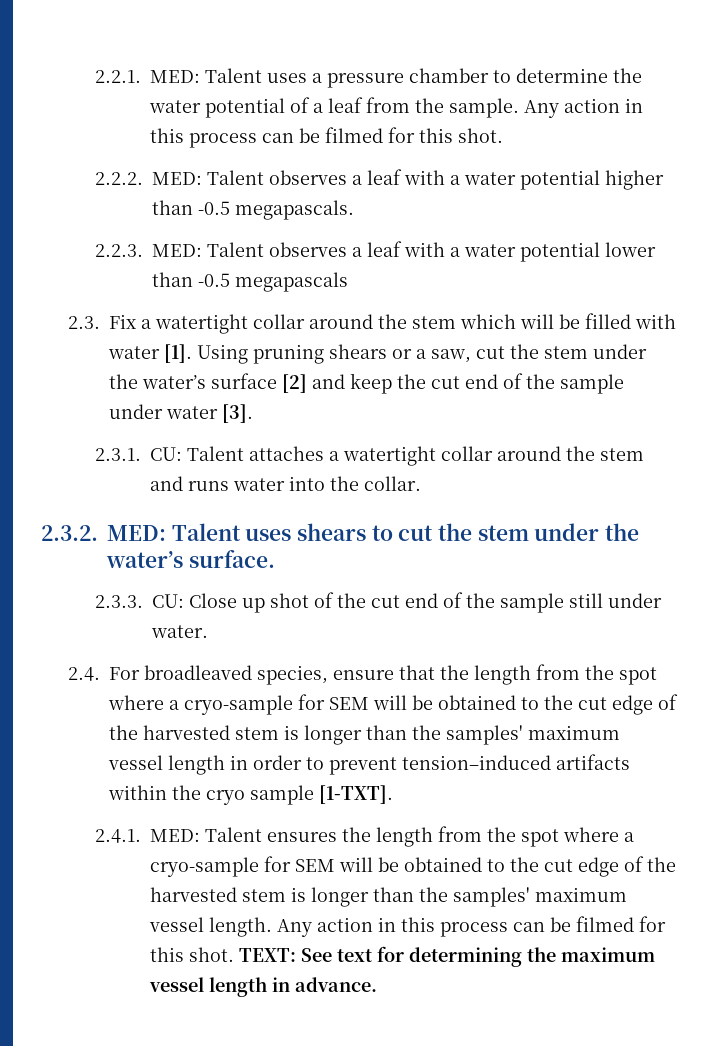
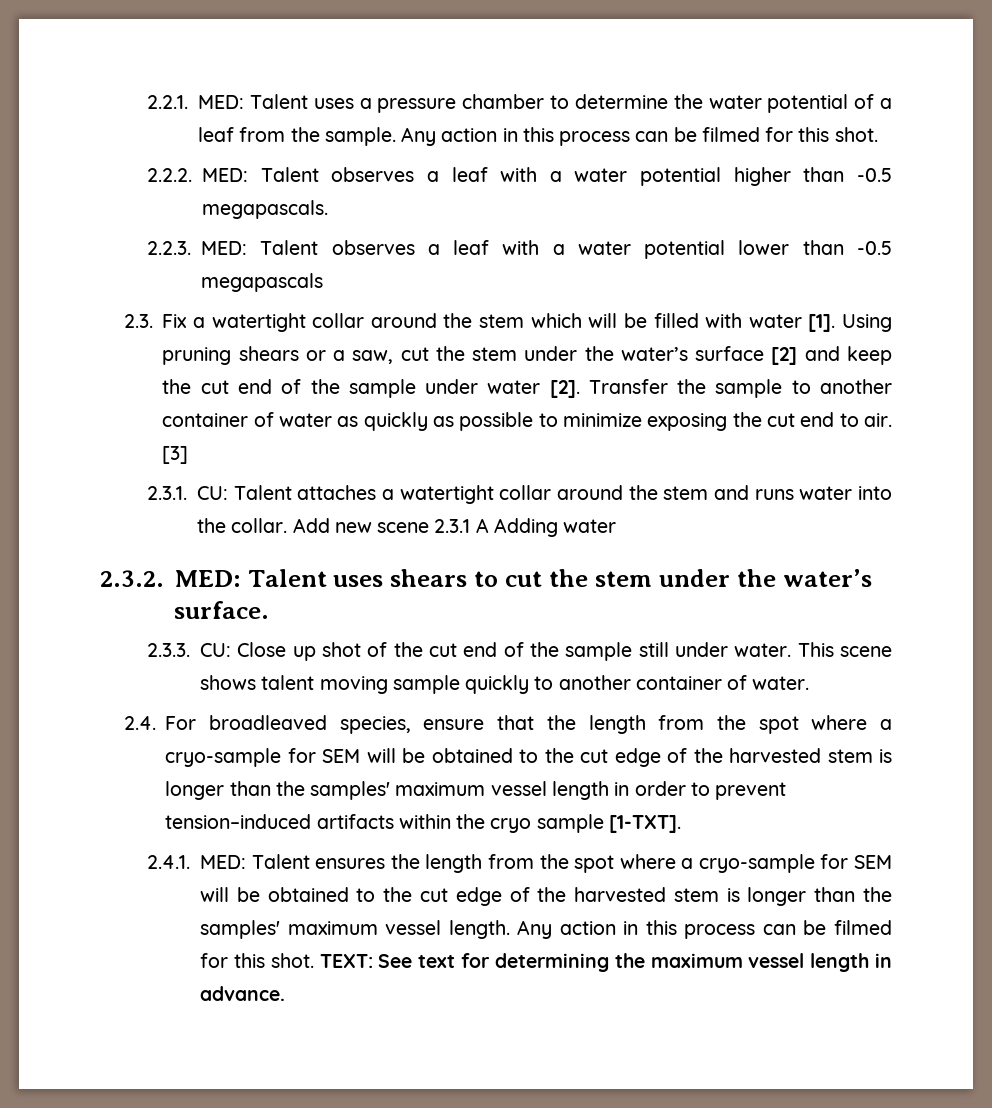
[222,404,254,423] [3]. -> [549,379,892,398] [162,412,893,431] [162,446,189,464] [2]. Transfer the sample to another container of water as quickly as possible to minimize exposing the cut end to air. [3]
(422, 483) none -> [292,518,617,537] Add new scene 2.3.1 A Adding water
(209, 631) none -> [797,642,892,657] [200,675,810,694] This scene shows talent moving sample quickly to another container of water.

